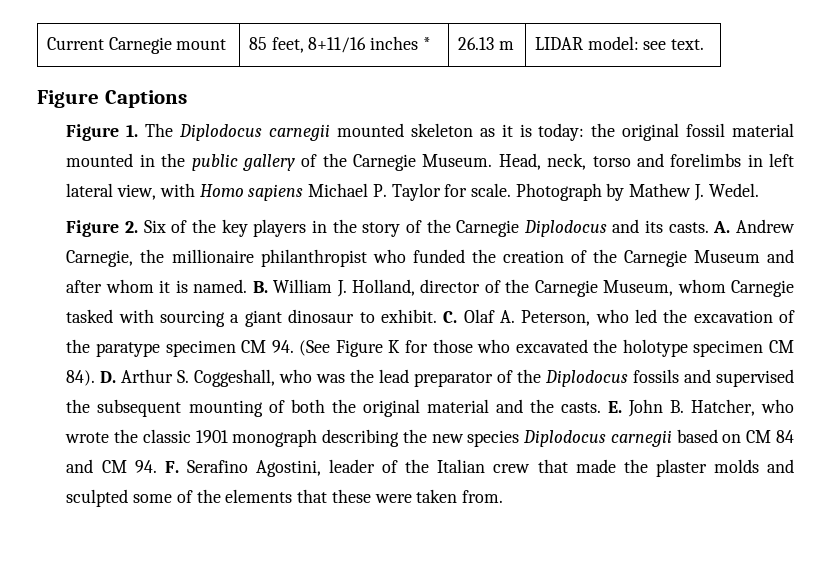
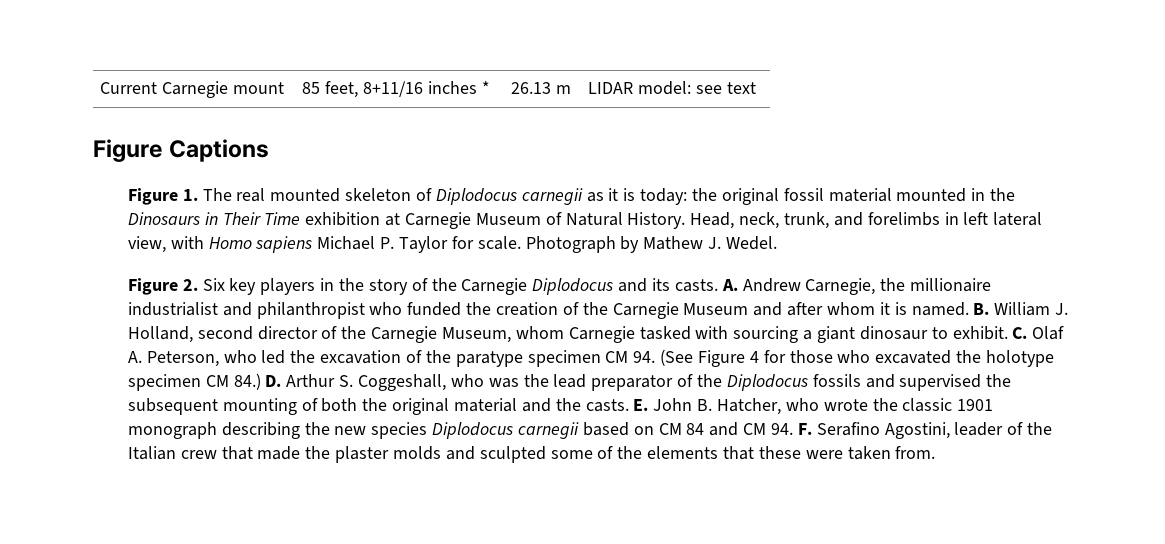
[671,39,705,50] text. -> [726,82,756,94] text
[179,123,473,141] Diplodocus carnegii mounted skeleton -> [236,188,583,205] real mounted skeleton of Diplodocus carnegii
[191,153,493,171] public gallery of the Carnegie Museum. -> [127,212,686,229] Dinosaurs in Their Time exhibition at Carnegie Museum of Natural History.
[592,156,631,167] torso -> [784,212,830,229] trunk,
[171,219,217,233] of the -> (225, 284) none
(254, 256) none -> [127,302,252,316] industrialist and
(415, 287) none -> [197,326,253,340] second
[388,340,401,353] K -> [749,351,759,363] 4
[66,370,96,386] 84). -> [233,373,261,390] 84.)

